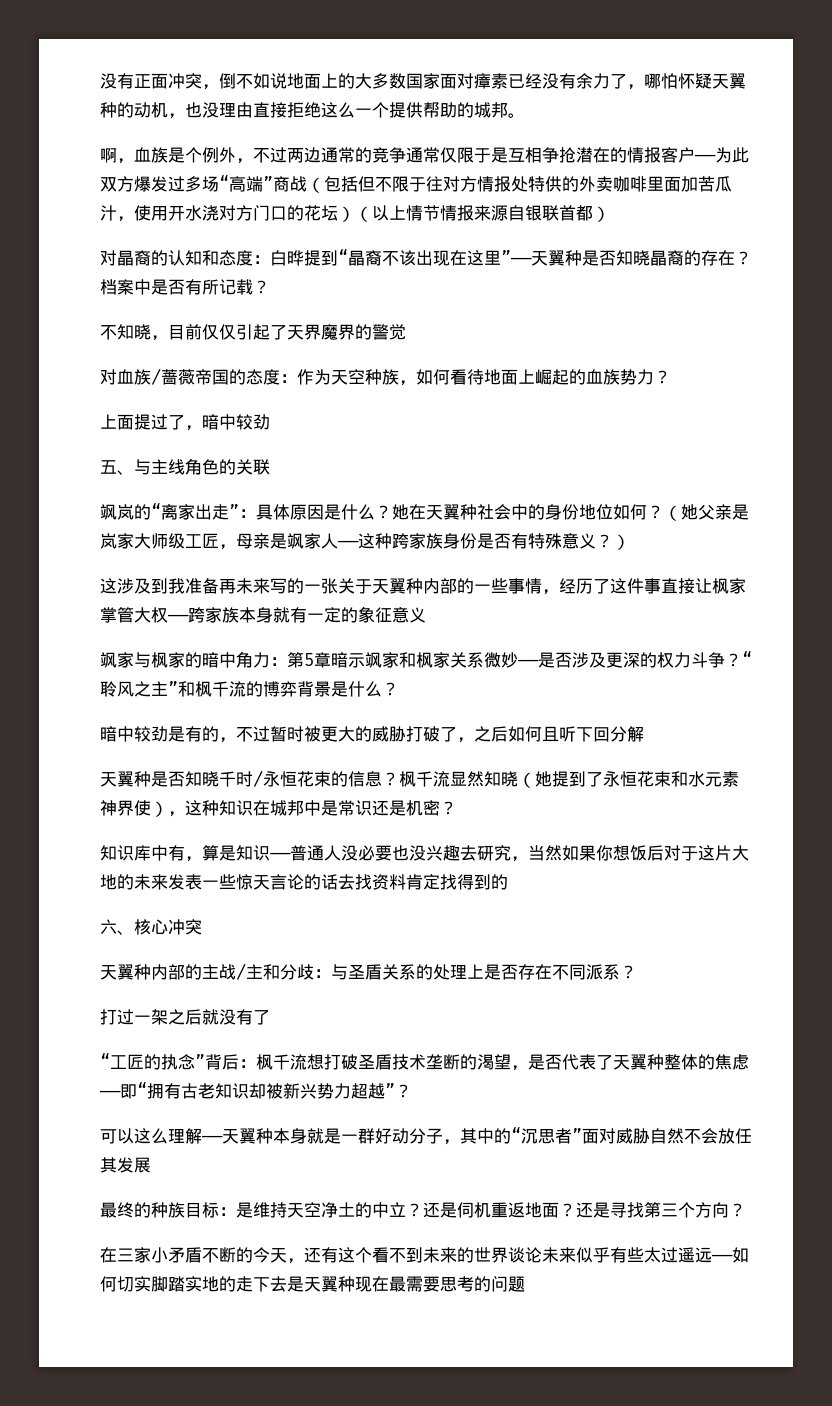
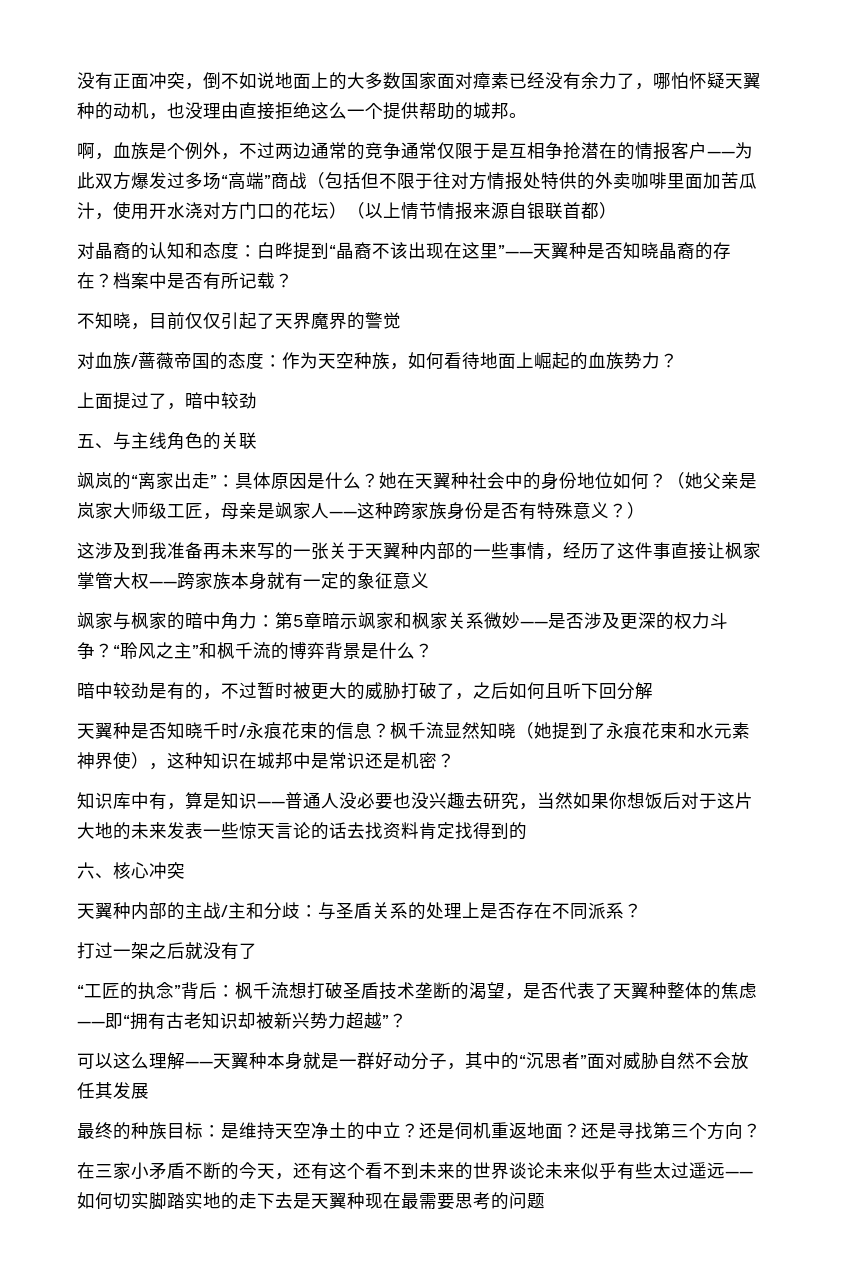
[280,771,297,787] 恒 -> [264,722,282,739] 痕
[620,771,637,787] 恒 -> [624,722,642,739] 痕

